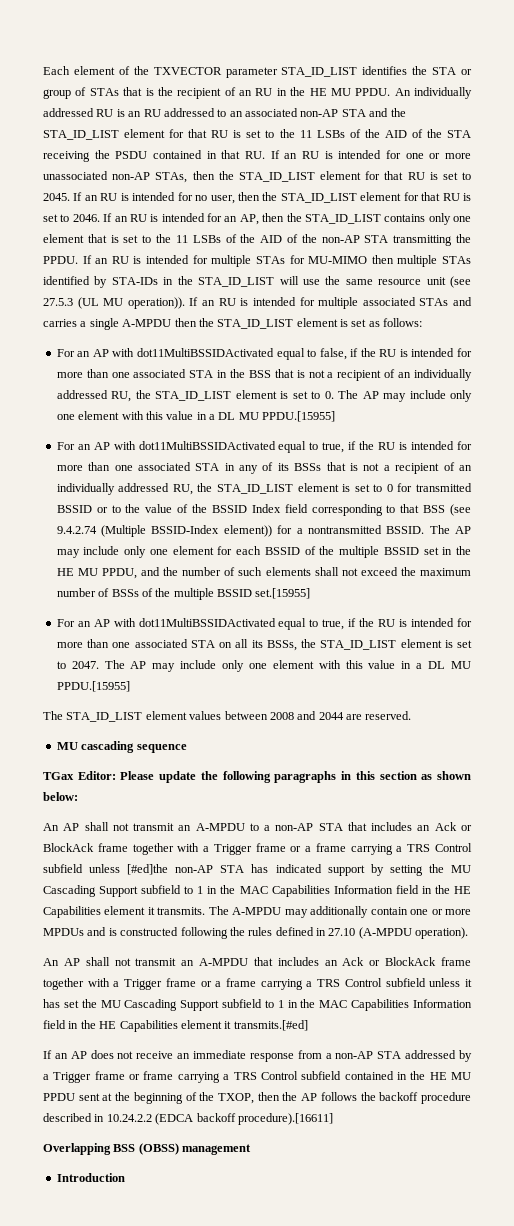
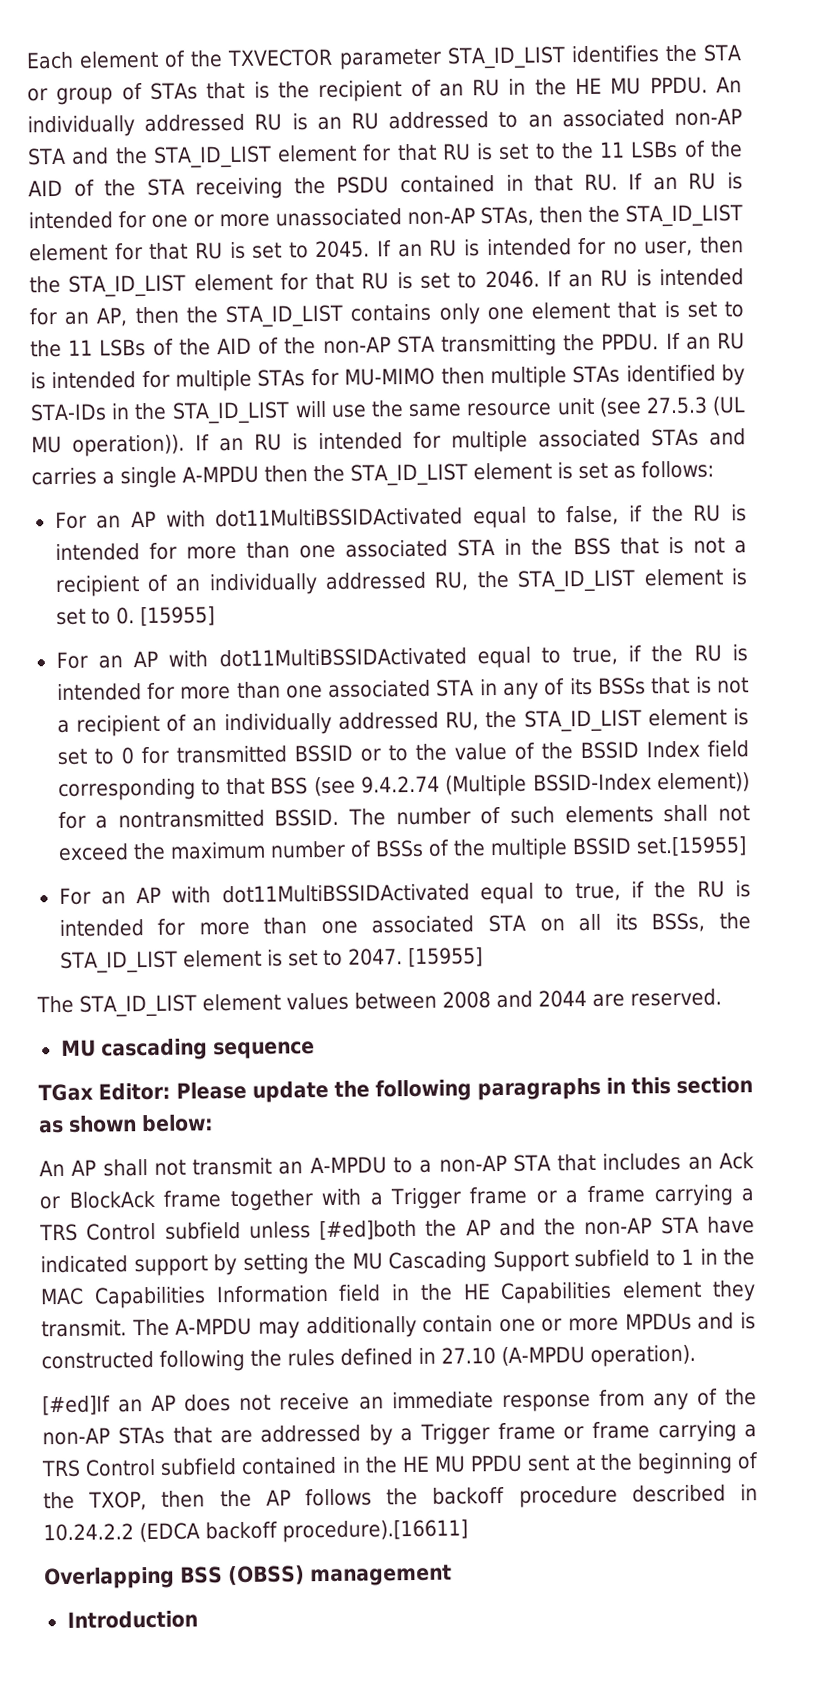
[338,390,472,402] [56,411,336,422] The AP may include only one element with this value in a DL MU PPDU.[15955] -> [139,606,215,627] [15955]
[454,526,471,534] [56,546,471,558] [56,567,179,579] AP may include only one element for each BSSID of the multiple BSSID set in the HE MU PPDU, and the -> (387, 817) none
[104,660,471,672] [56,681,130,692] The AP may include only one element with this value in a DL MU PPDU.[15955] -> [407,947,483,968] [15955]
[127,864,269,875] [#ed]the non-AP STA has -> [319,1216,756,1241] [#ed]both the AP and the non-AP STA have
[147,907,206,915] it transmits. -> [712,1280,756,1302] [41,1319,127,1338] they transmit.
[43,957,472,966] [43,978,473,990] [43,999,473,1011] [43,1020,308,1032] [43,1050,52,1059] An AP shall not transmit an A-MPDU that includes an Ack or BlockAck frame together with a Trigger frame or a frame carrying a TRS Control subfield unless it has set the MU Cascading Support subfield to 1 in the MAC Capabilities Information field in the HE Capabilities element it transmits.[#ed] // If -> [42,1395,111,1416] [#ed]If
[325,1051,402,1059] a non-AP STA -> [652,1388,758,1411] [42,1426,253,1446] any of the non-AP STAs that are

